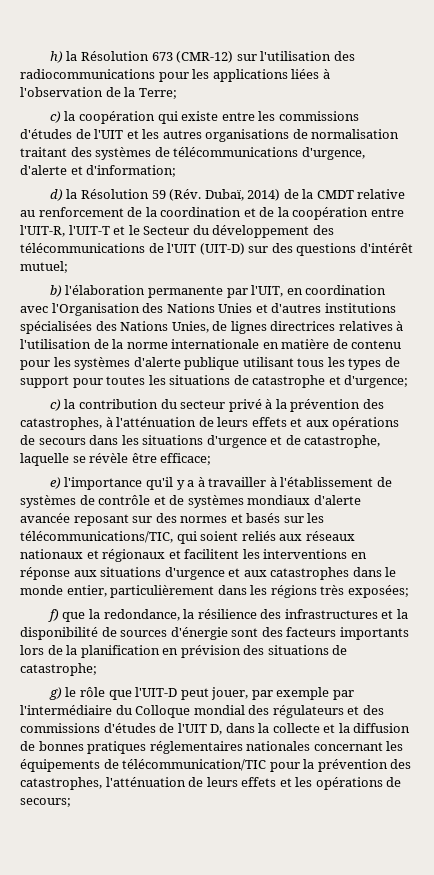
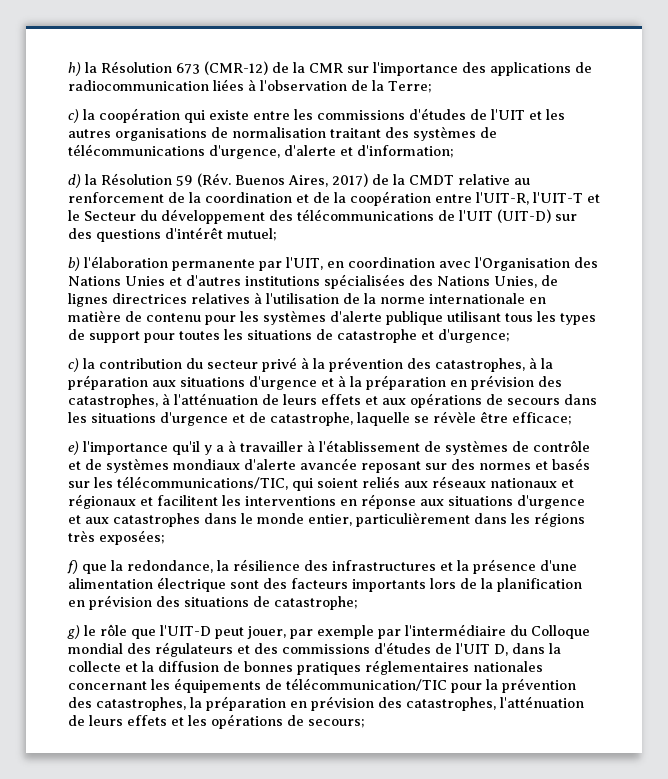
[236,51,355,61] [20,69,288,82] sur l'utilisation des radiocommunications pour les applications -> [272,62,592,76] [68,80,209,91] de la CMR sur l'importance des applications de radiocommunication
[204,189,281,201] Dubaï, 2014) -> [235,173,368,187] Buenos Aires, 2017)
(113, 422) none -> [541,358,553,369] [68,375,562,390] [68,393,170,408] la préparation aux situations d'urgence et à la préparation en prévision des catastrophes, à
[20,627,228,640] disponibilité de sources d'énergie -> [473,559,577,574] [68,577,226,592] présence d'une alimentation électrique
(102, 783) none -> [190,696,496,711] la préparation en prévision des catastrophes,

